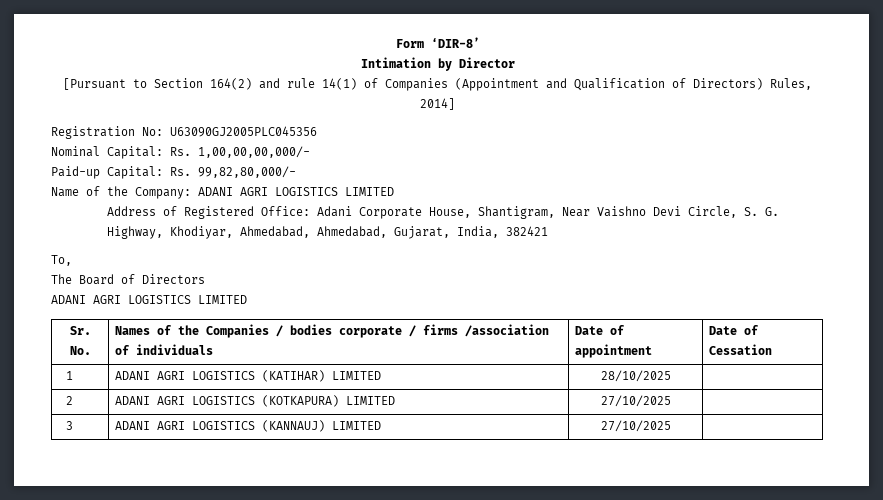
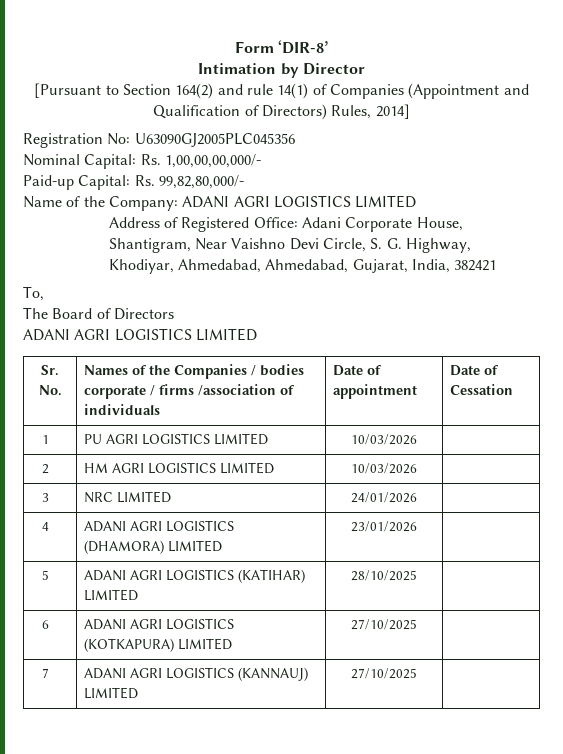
(74, 375) none -> [84,433,269,445] [351,434,417,445] [42,464,50,474] [84,462,275,474] [351,463,417,474] [42,493,50,502] [84,491,172,503] [351,492,417,503] [42,522,50,531] [84,520,235,532] [84,540,223,554] [351,521,417,532] [42,570,50,580] | PU AGRI LOGISTICS LIMITED | 10/03/2026 | // 2 | HM AGRI LOGISTICS LIMITED | 10/03/2026 | // 3 | NRC LIMITED | 24/01/2026 | // 4 | ADANI AGRI LOGISTICS (DHAMORA) LIMITED | 23/01/2026 | // 5
[66,396,74,405] 2 -> [42,620,50,629] 6
[66,421,74,430] 3 -> [42,668,50,678] 7

